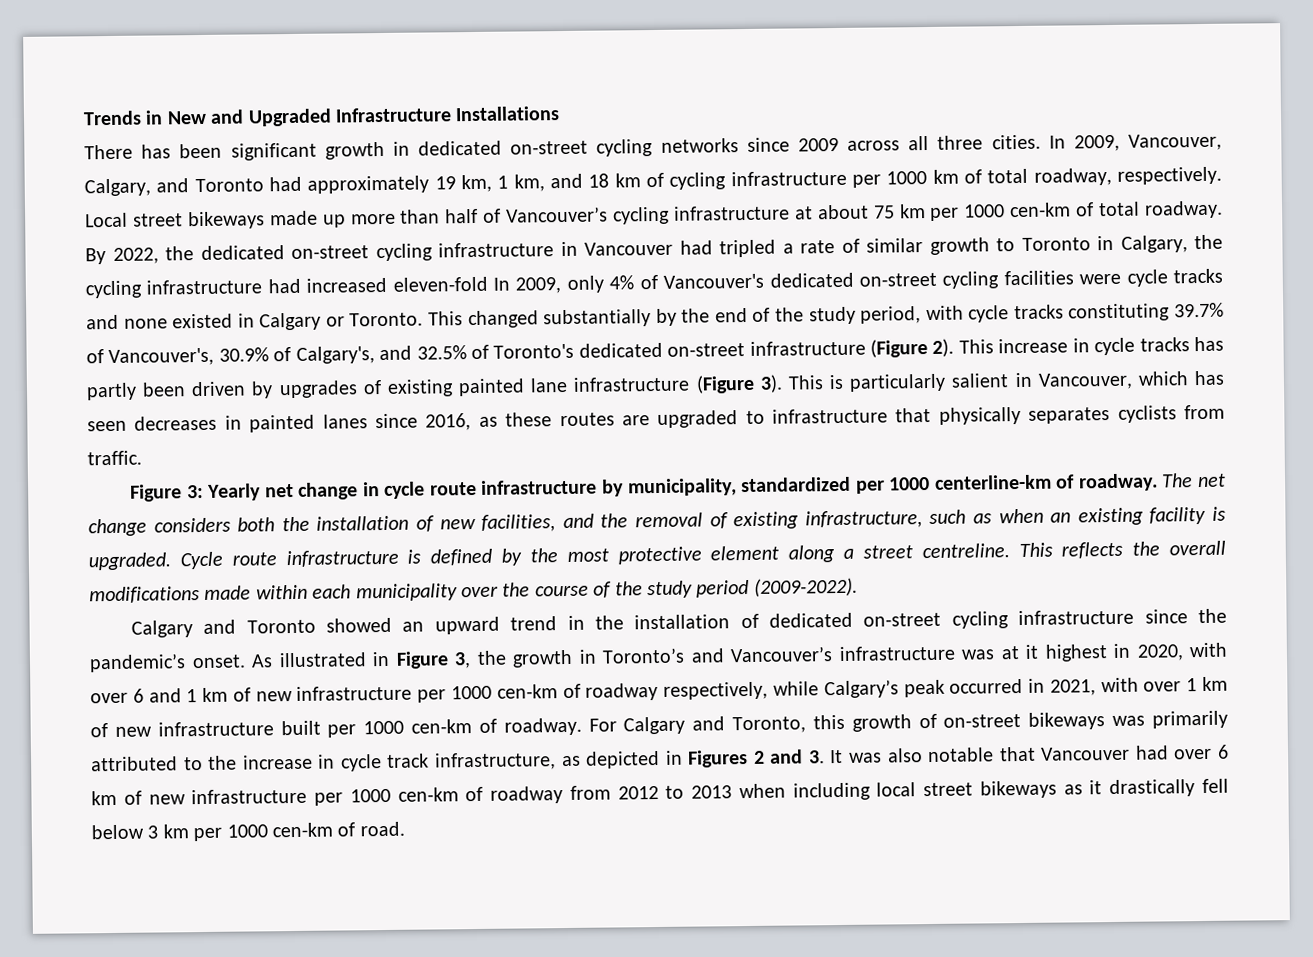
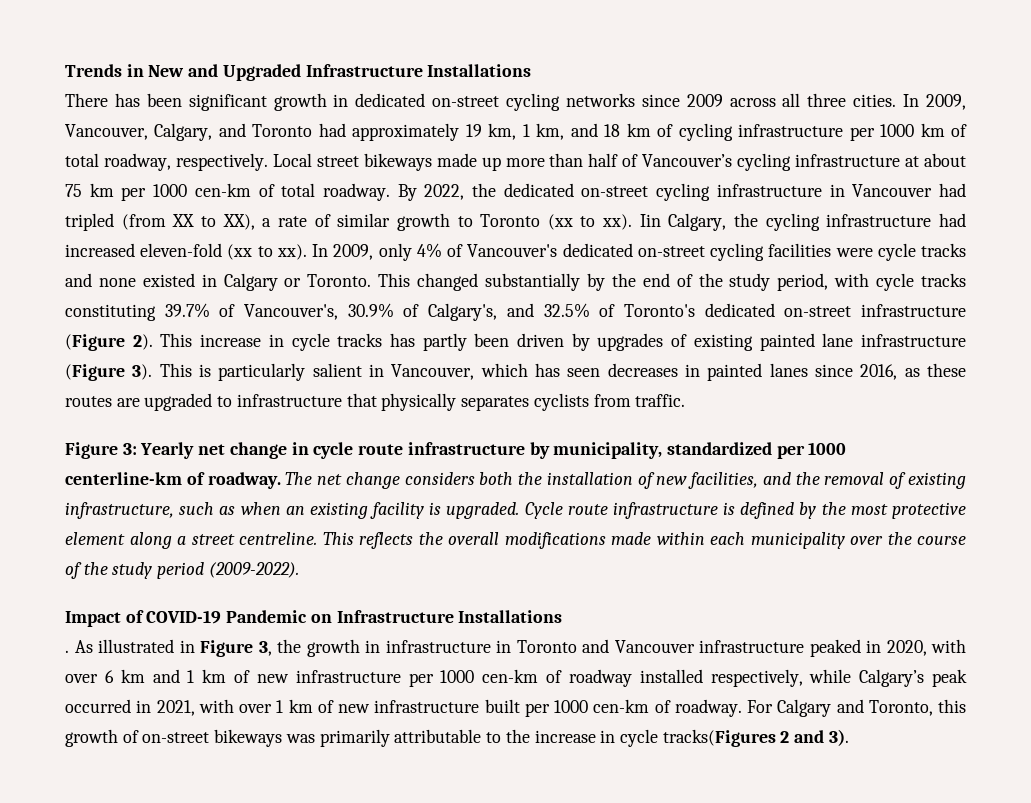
(776, 248) none -> [121,214,255,230] (from XX to XX),
[1097,235,1114,251] in -> [547,214,661,230] (xx to xx). Iin
(488, 284) none -> [227,244,307,260] (xx to xx).
[130,608,1227,638] [89,653,246,673] Calgary and Toronto showed an upward trend in the installation of dedicated on-street cycling infrastructure since the pandemic’s onset. -> [65,610,563,627] [65,650,69,653] Impact of COVID-19 Pandemic on Infrastructure Installations // .
[602,644,1108,664] Toronto’s and Vancouver’s infrastructure was at it highest -> [385,639,861,657] infrastructure in Toronto and Vancouver infrastructure peaked
(144, 695) none -> [120,669,145,683] km
(659, 691) none -> [639,669,703,683] installed
[91,756,178,772] attributed -> [394,729,482,743] attributable
[387,744,1230,771] [91,778,1229,806] [91,821,405,842] track infrastructure, as depicted in Figures 2 and 3. It was also notable that Vancouver had over 6 km of new infrastructure per 1000 cen-km of roadway from 2012 to 2013 when including local street bikeways as it drastically fell below 3 km per 1000 cen-km of road. -> [662,729,849,747] tracks(Figures 2 and 3).

